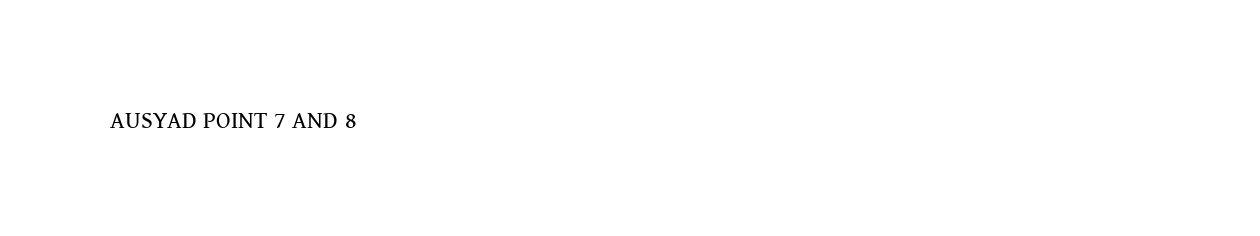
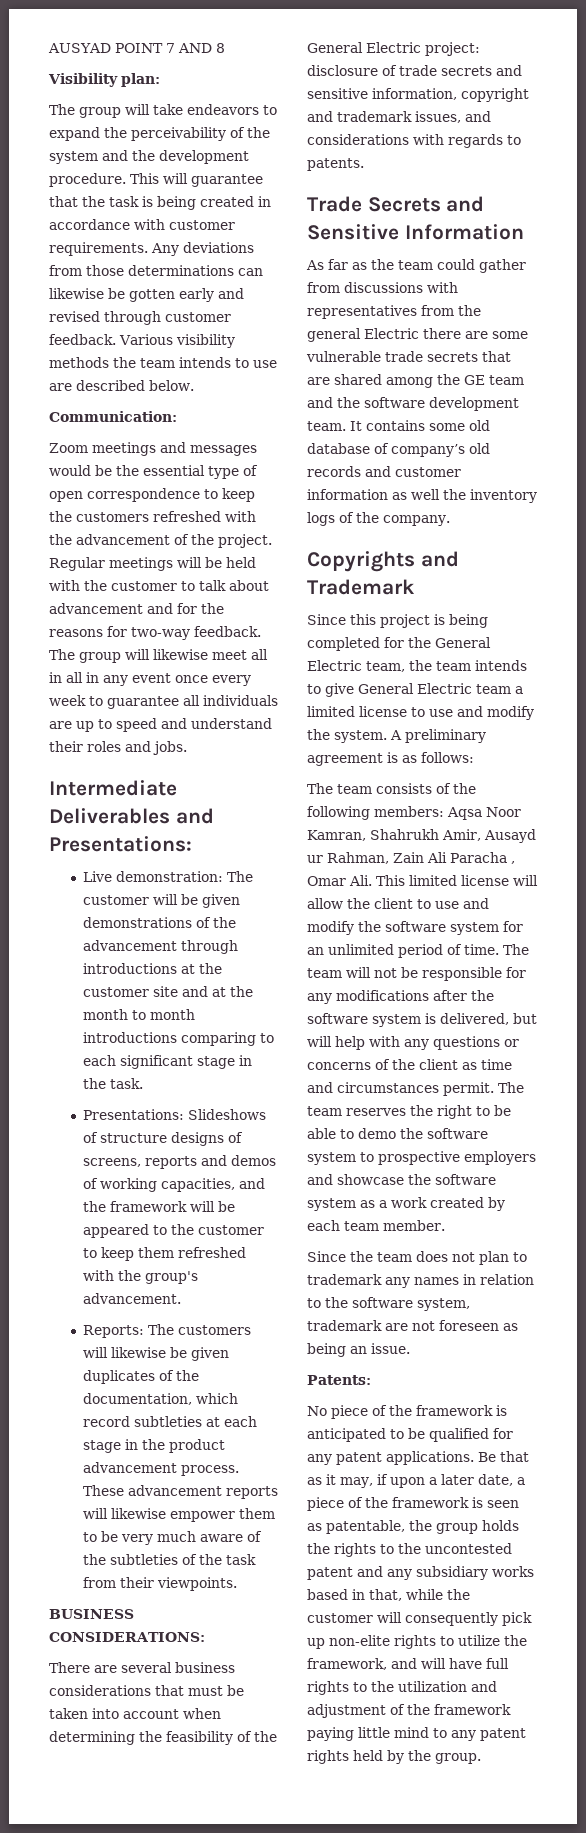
(357, 121) none -> [48,73,160,87] [49,104,277,118] [49,127,270,141] [49,150,249,164] [49,173,263,187] [49,196,271,210] [49,219,235,230] [49,242,254,256] [49,265,263,276] [49,288,244,302] [49,311,231,325] [49,334,235,348] [49,357,277,368] [49,380,194,391] [49,411,177,422] [49,442,257,456] [49,465,258,479] [49,488,255,502] [49,511,256,522] [49,534,272,548] [49,557,256,571] [49,580,269,591] [49,603,224,614] [49,626,261,640] [49,649,268,663] [49,672,251,686] [49,695,278,709] [49,718,272,732] [49,741,187,755] [49,780,177,796] [49,808,214,824] [49,836,192,852] [83,871,254,882] [83,894,241,908] [83,917,237,928] [83,940,239,954] [83,963,223,974] [83,986,254,997] [83,1009,196,1020] [83,1032,275,1046] [83,1055,253,1069] [83,1078,144,1089] [83,1109,267,1120] [83,1132,244,1146] [83,1155,277,1169] [83,1178,266,1192] [83,1201,236,1212] [83,1224,265,1238] [83,1247,247,1261] [83,1270,199,1284] [83,1293,182,1304] [83,1324,252,1338] [83,1347,230,1361] [83,1370,200,1384] [83,1393,239,1405] [83,1416,258,1427] [83,1439,226,1453] [83,1462,240,1476] [83,1485,279,1499] [83,1508,276,1522] [83,1531,263,1545] [83,1554,257,1565] [83,1577,238,1591] [49,1609,134,1619] [49,1632,205,1642] [49,1662,235,1673] [49,1685,244,1696] [49,1708,221,1719] [49,1731,277,1745] [307,42,480,56] [307,65,522,76] [307,88,529,102] [307,111,491,123] [307,134,521,148] [307,158,364,171] [307,196,485,212] [307,224,524,240] [306,259,526,273] [307,282,458,293] [307,305,481,319] [307,328,528,342] [306,351,511,362] [307,374,524,388] [307,397,519,411] [307,420,490,431] [307,443,490,457] [307,466,461,477] [307,489,537,503] [307,512,450,526] [307,551,459,572] [307,579,415,595] [307,614,488,628] [307,637,491,651] [307,660,527,672] [307,683,523,697] [307,706,534,720] [307,729,486,743] [307,752,474,766] [307,783,476,794] [307,806,521,820] [307,829,536,843] [307,852,515,864] [307,875,538,886] [307,898,489,909] [307,921,523,935] [307,944,529,958] [307,967,526,981] [307,990,494,1004] [307,1013,537,1027] [307,1036,519,1050] [307,1059,512,1070] [307,1082,524,1096] [307,1105,511,1119] [307,1128,488,1139] [307,1151,536,1165] [307,1174,496,1185] [307,1197,505,1211] [307,1220,445,1231] [307,1251,527,1265] [307,1274,534,1288] [307,1297,470,1311] [307,1320,518,1331] [307,1343,410,1357] [307,1375,371,1385] [307,1405,507,1419] [307,1428,513,1442] [307,1451,529,1465] [307,1474,525,1488] [307,1497,519,1511] [307,1520,519,1534] [307,1543,512,1557] [307,1566,534,1580] [307,1589,470,1601] [307,1612,532,1626] [307,1635,527,1649] [307,1658,509,1670] [307,1681,497,1695] [307,1704,511,1718] [307,1727,526,1741] [307,1750,481,1764] // Visibility plan: // The group will take endeavors to expand the perceivability of the system and the development procedure. This will guarantee that the task is being created in accordance with customer requirements. Any deviations from those determinations can likewise be gotten early and revised through customer feedback. Various visibility methods the team intends to use are described below. // Communication: // Zoom meetings and messages would be the essential type of open correspondence to keep the customers refreshed with the advancement of the project. Regular meetings will be held with the customer to talk about advancement and for the reasons for two-way feedback. The group will likewise meet all in all in any event once every week to guarantee all individuals are up to speed and understand their roles and jobs. // Intermediate Deliverables and Presentations: // Live demonstration: The customer will be given demonstrations of the advancement through introductions at the customer site and at the month to month introductions comparing to each significant stage in the task. // Presentations: Slideshows of structure designs of screens, reports and demos of working capacities, and the framework will be appeared to the customer to keep them refreshed with the group's advancement. // Reports: The customers will likewise be given duplicates of the documentation, which record subtleties at each stage in the product advancement process. These advancement reports will likewise empower them to be very much aware of the subtleties of the task from their viewpoints. // BUSINESS CONSIDERATIONS: // There are several business considerations that must be taken into account when determining the feasibility of the General Electric project: disclosure of trade secrets and sensitive information, copyright and trademark issues, and considerations with regards to patents. // Trade Secrets and Sensitive Information // As far as the team could gather from discussions with representatives from the general Electric there are some vulnerable trade secrets that are shared among the GE team and the software development team. It contains some old database of company’s old records and customer information as well the inventory logs of the company. // Copyrights and Trademark // Since this project is being completed for the General Electric team, the team intends to give General Electric team a limited license to use and modify the system. A preliminary agreement is as follows: // The team consists of the following members: Aqsa Noor Kamran, Shahrukh Amir, Ausayd ur Rahman, Zain Ali Paracha , Omar Ali. This limited license will allow the client to use and modify the software system for an unlimited period of time. The team will not be responsible for any modifications after the software system is delivered, but will help with any questions or concerns of the client as time and circumstances permit. The team reserves the right to be able to demo the software system to prospective employers and showcase the software system as a work created by each team member. // Since the team does not plan to trademark any names in relation to the software system, trademark are not foreseen as being an issue. // Patents: // No piece of the framework is anticipated to be qualified for any patent applications. Be that as it may, if upon a later date, a piece of the framework is seen as patentable, the group holds the rights to the uncontested patent and any subsidiary works based in that, while the customer will consequently pick up non-elite rights to utilize the framework, and will have full rights to the utilization and adjustment of the framework paying little mind to any patent rights held by the group.

